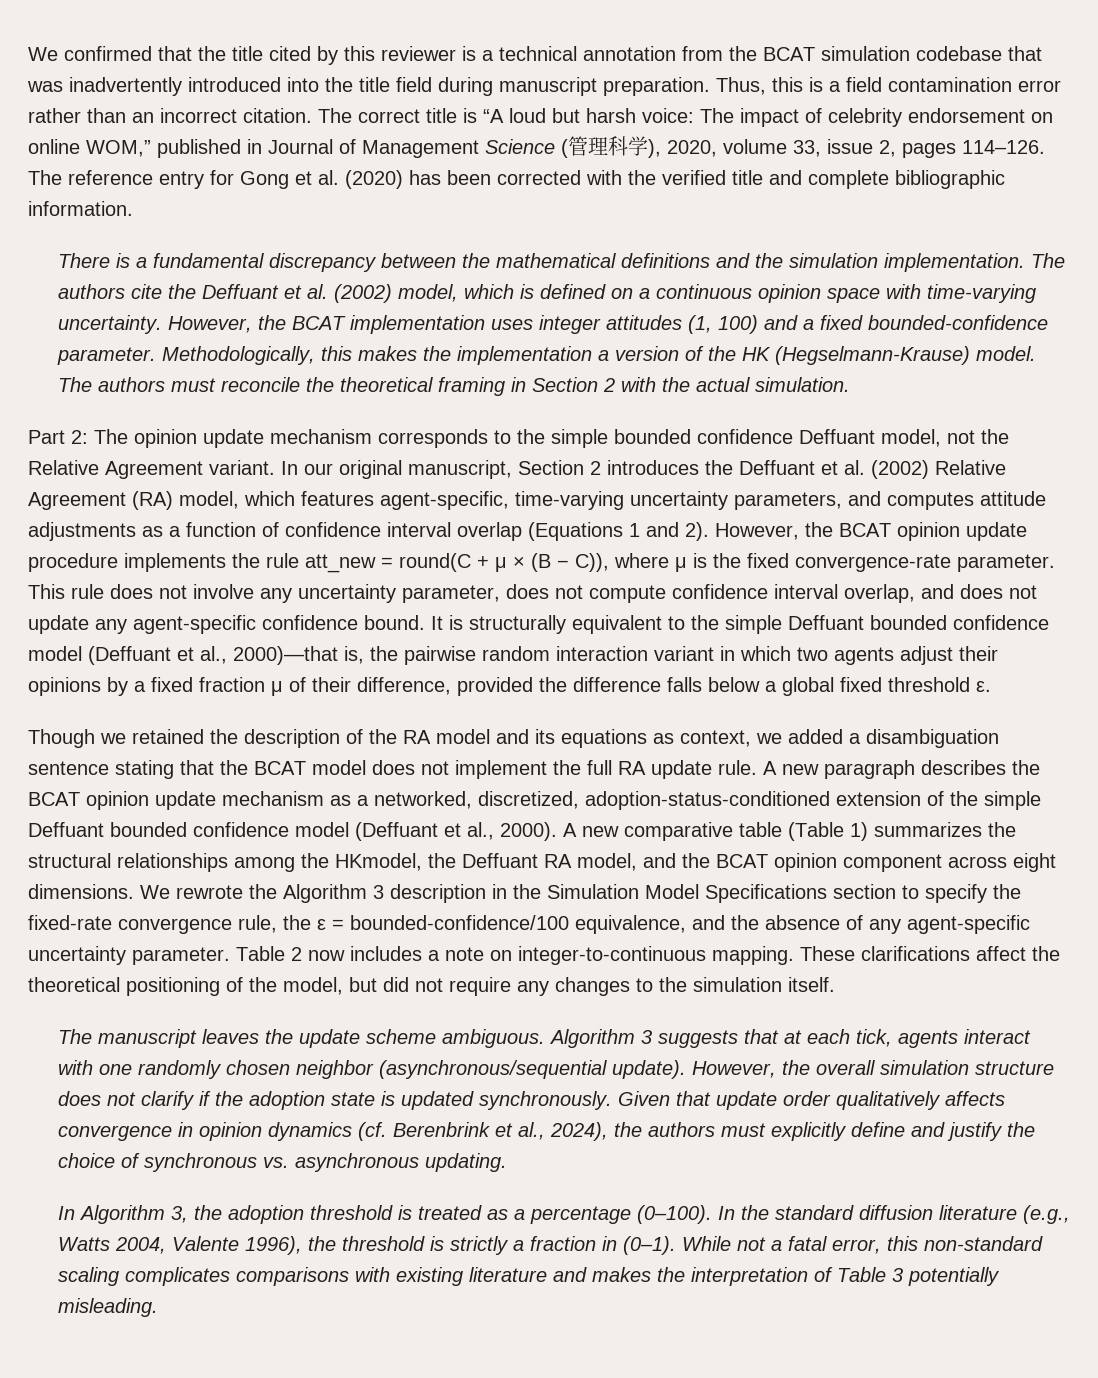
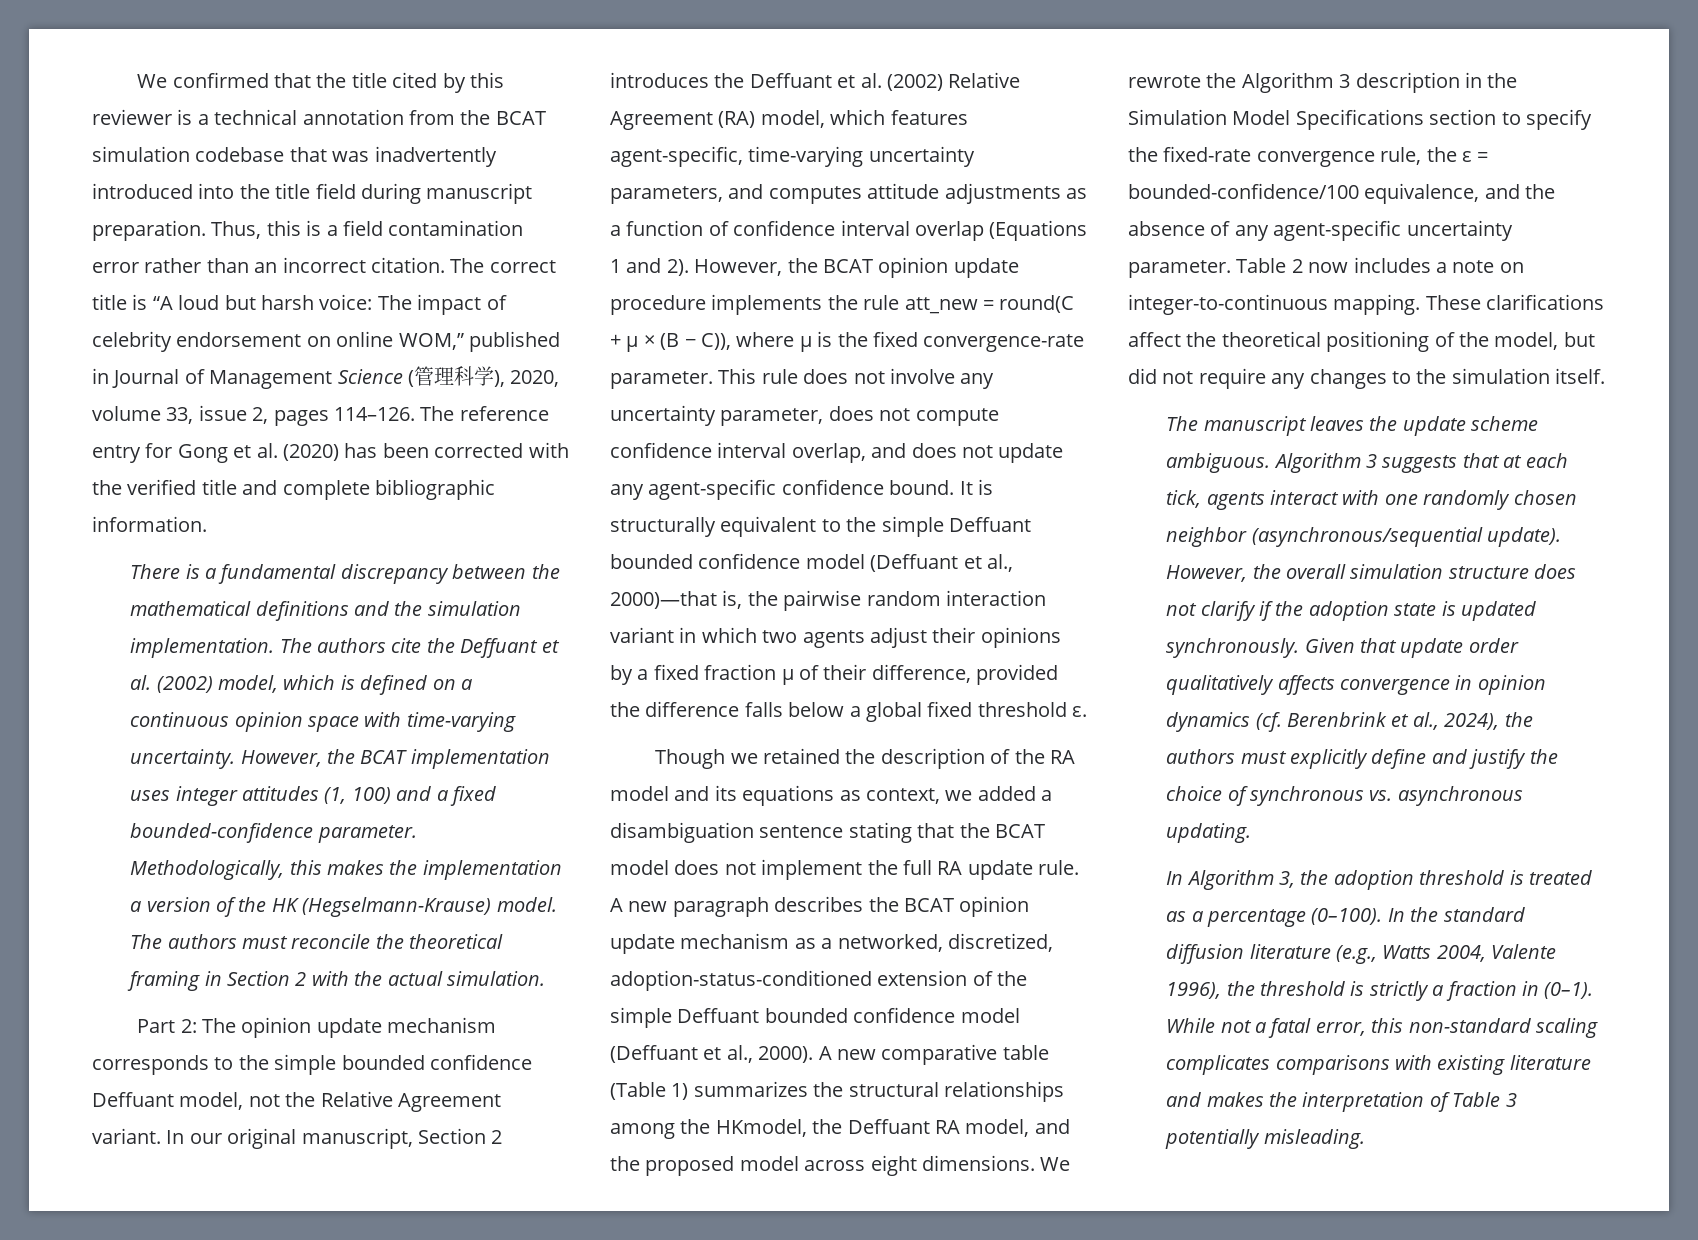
[716,853,942,872] BCAT opinion component -> [645,1156,799,1176] proposed model

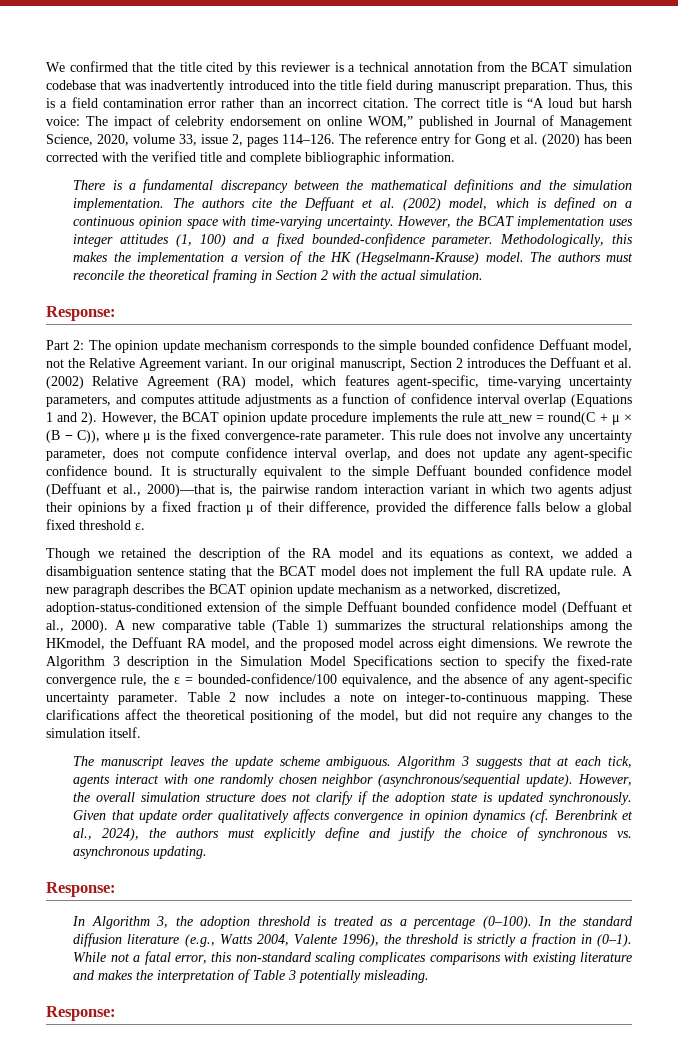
[337,366,505,387] Science (管理科学), -> [46,134,93,146] Science,
(546, 978) none -> [46,306,116,321] // Response:
(1252, 833) none -> [46,882,116,897] // Response:
(1365, 1139) none -> [46,1006,116,1021] // Response:

